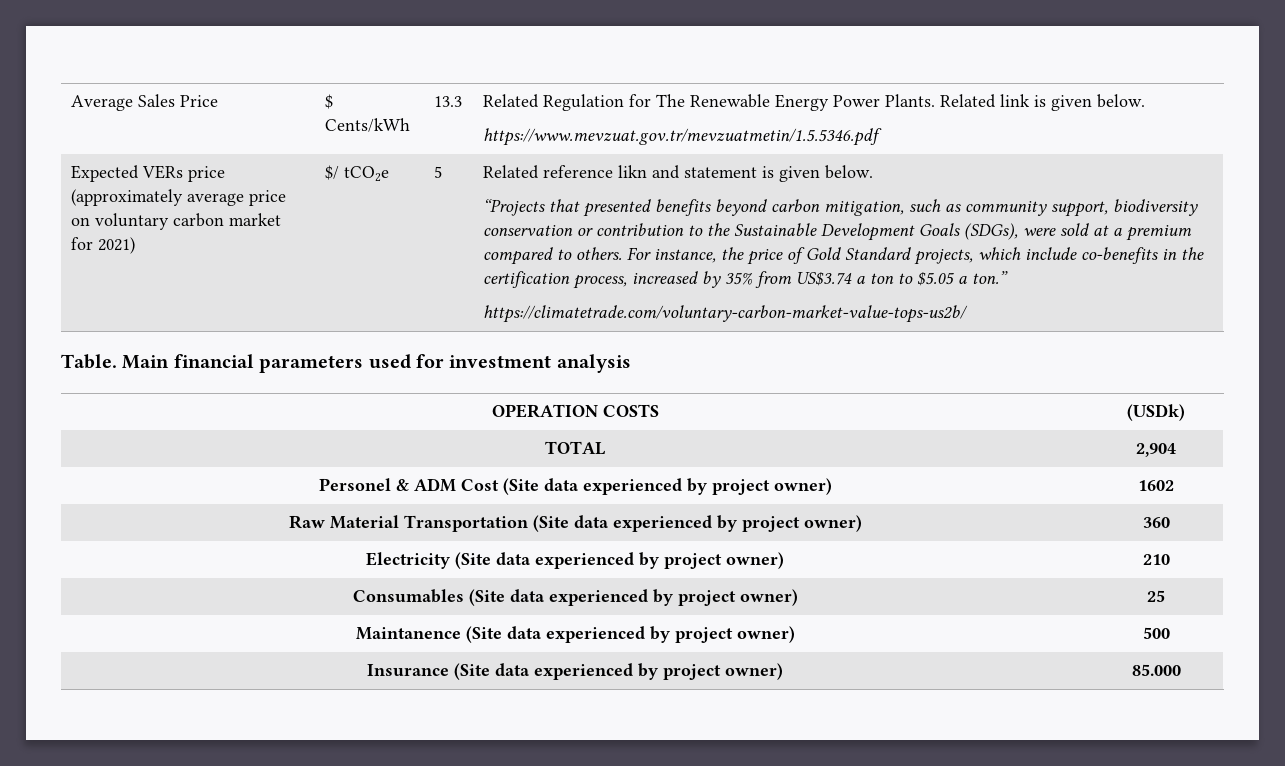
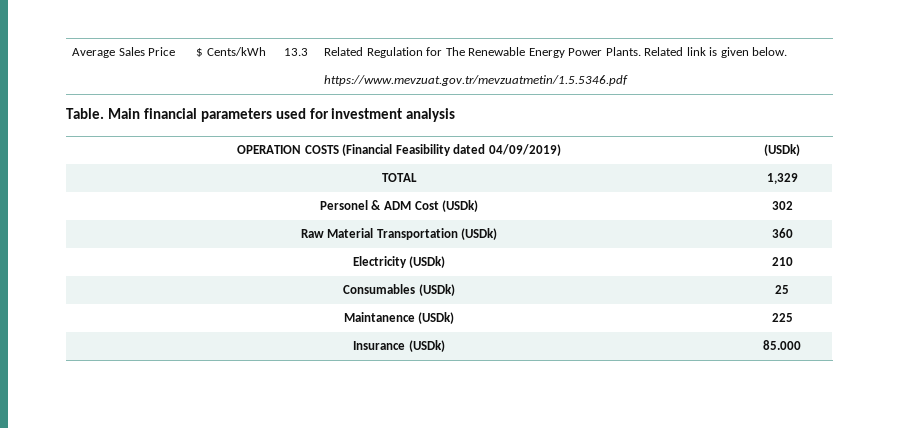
[70,165,225,182] [70,189,286,206] [70,213,281,230] [70,237,135,254] [324,165,389,182] [433,166,442,178] [482,165,873,182] [482,199,1198,217] [482,223,1192,241] [482,247,1204,265] [482,271,1008,289] [482,305,968,323] // Expected VERs price (approximately average price on voluntary carbon market for 2021) | $/ tCO2e | 5 | Related reference likn and statement is given below. // “Projects that presented benefits beyond carbon mitigation, such as community support, biodiversity conservation or contribution to the Sustainable Development Goals (SDGs), were sold at a premium compared to others. For instance, the price of Gold Standard projects, which include co-benefits in the certification process, increased by 35% from US$3.74 a ton to $5.05 a ton.” // https://climatetrade.com/voluntary-carbon-market-value-tops-us2b/ -> (629, 80) none
(659, 410) none -> [342,144,561,156] (Financial Feasibility dated 04/09/2019)
[1136,443,1176,457] 2,904 -> [766,173,798,184] 1,329
[502,478,832,495] [1138,480,1174,491] [288,515,862,532] [1142,517,1170,528] [366,552,784,569] [1142,554,1170,565] [352,589,798,606] [1147,590,1165,602] [355,626,795,643] [1142,627,1170,639] [367,663,783,680] (Site data experienced by project owner) | 1602 // Raw Material Transportation (Site data experienced by project owner) | 360 // Electricity (Site data experienced by project owner) | 210 // Consumables (Site data experienced by project owner) | 25 // Maintanence (Site data experienced by project owner) | 500 // Insurance (Site data experienced by project owner) -> [442,200,479,212] [771,201,793,210] [300,228,498,240] [771,228,793,238] [352,256,446,268] [771,257,793,266] [343,284,455,296] [775,285,789,294] [343,312,455,324] [771,313,793,322] [353,340,445,352] (USDk) | 302 // Raw Material Transportation (USDk) | 360 // Electricity (USDk) | 210 // Consumables (USDk) | 25 // Maintanence (USDk) | 225 // Insurance (USDk)

